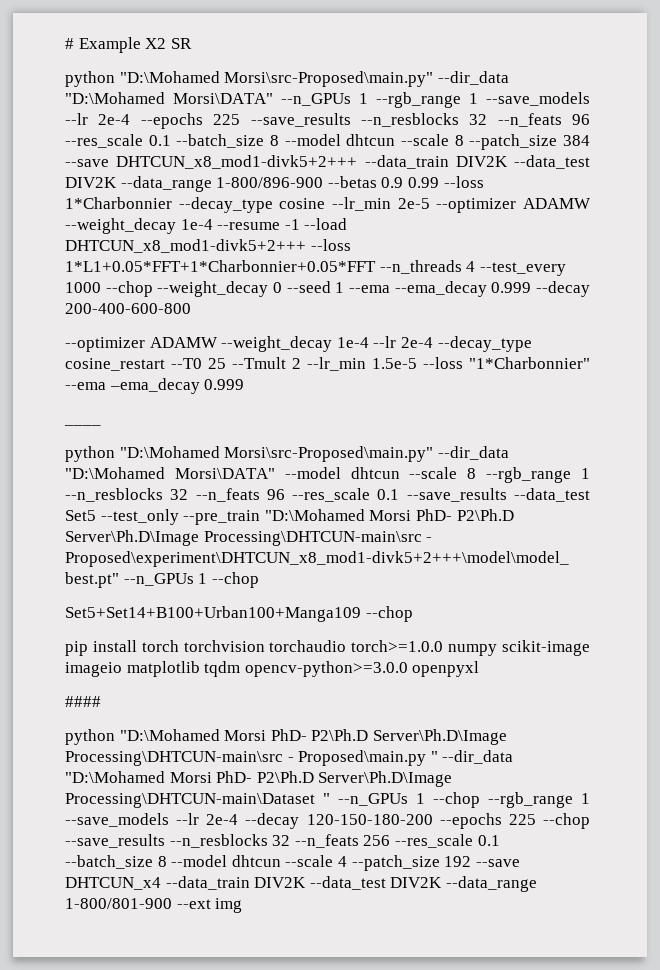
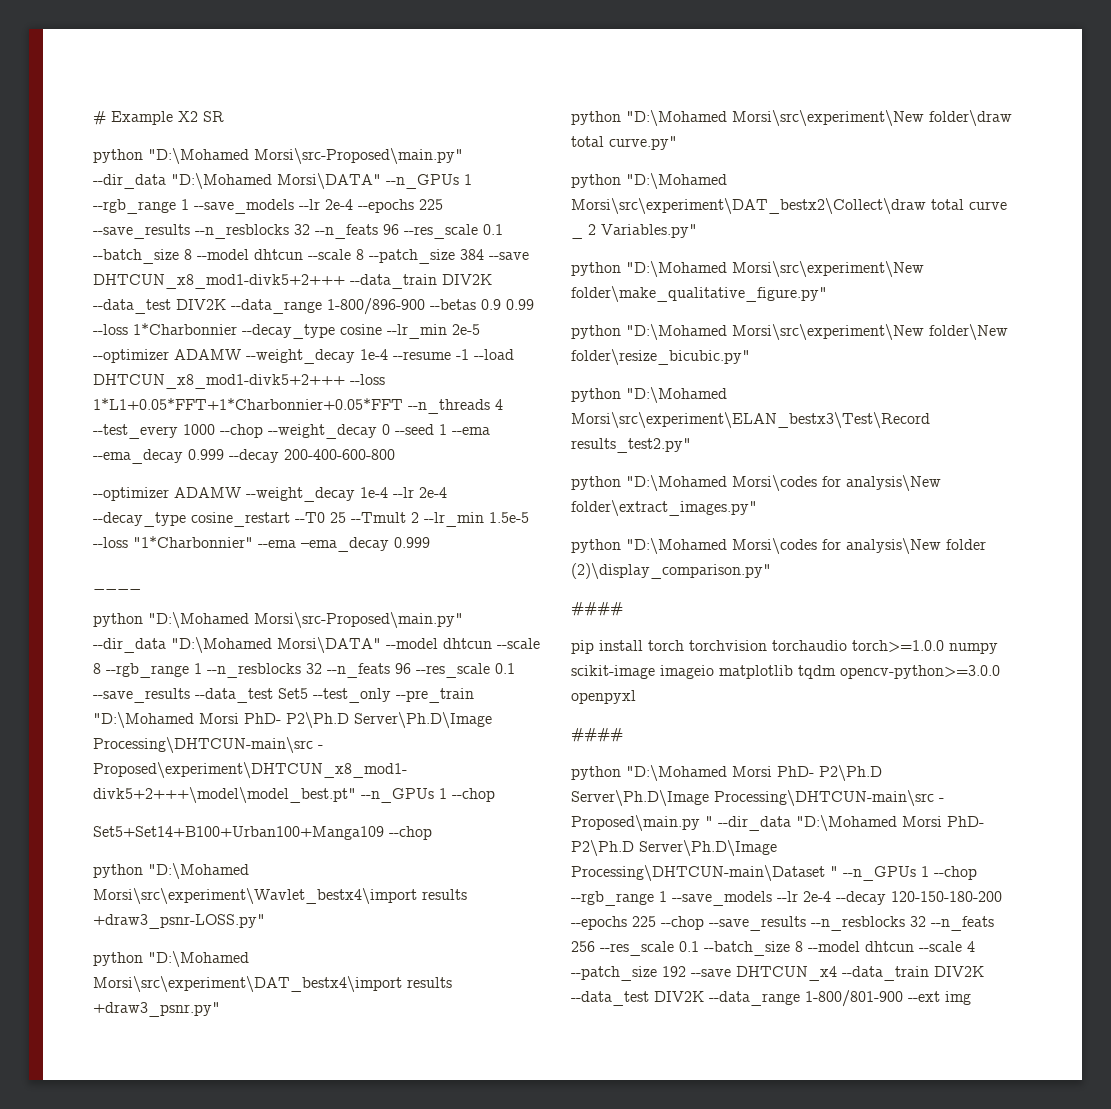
(413, 614) none -> [93,863,249,879] [93,888,467,904] [93,914,265,929] [93,951,249,967] [93,976,452,992] [93,1002,220,1017] [571,110,1012,126] [571,136,677,150] [571,173,727,189] [571,198,1007,214] [571,235,583,239] [588,224,697,238] [571,261,924,277] [571,286,827,302] [571,324,1008,340] [571,349,750,365] [571,387,727,403] [571,412,930,428] [571,438,691,453] [571,475,941,491] [571,500,757,516] [571,538,986,554] [571,563,771,579] [571,602,623,616] // python "D:\Mohamed Morsi\src\experiment\Wavlet_bestx4\import results +draw3_psnr-LOSS.py" // python "D:\Mohamed Morsi\src\experiment\DAT_bestx4\import results +draw3_psnr.py" // python "D:\Mohamed Morsi\src\experiment\New folder\draw total curve.py" // python "D:\Mohamed Morsi\src\experiment\DAT_bestx2\Collect\draw total curve _ 2 Variables.py" // python "D:\Mohamed Morsi\src\experiment\New folder\make_qualitative_figure.py" // python "D:\Mohamed Morsi\src\experiment\New folder\New folder\resize_bicubic.py" // python "D:\Mohamed Morsi\src\experiment\ELAN_bestx3\Test\Record results_test2.py" // python "D:\Mohamed Morsi\codes for analysis\New folder\extract_images.py" // python "D:\Mohamed Morsi\codes for analysis\New folder (2)\display_comparison.py" // ####

